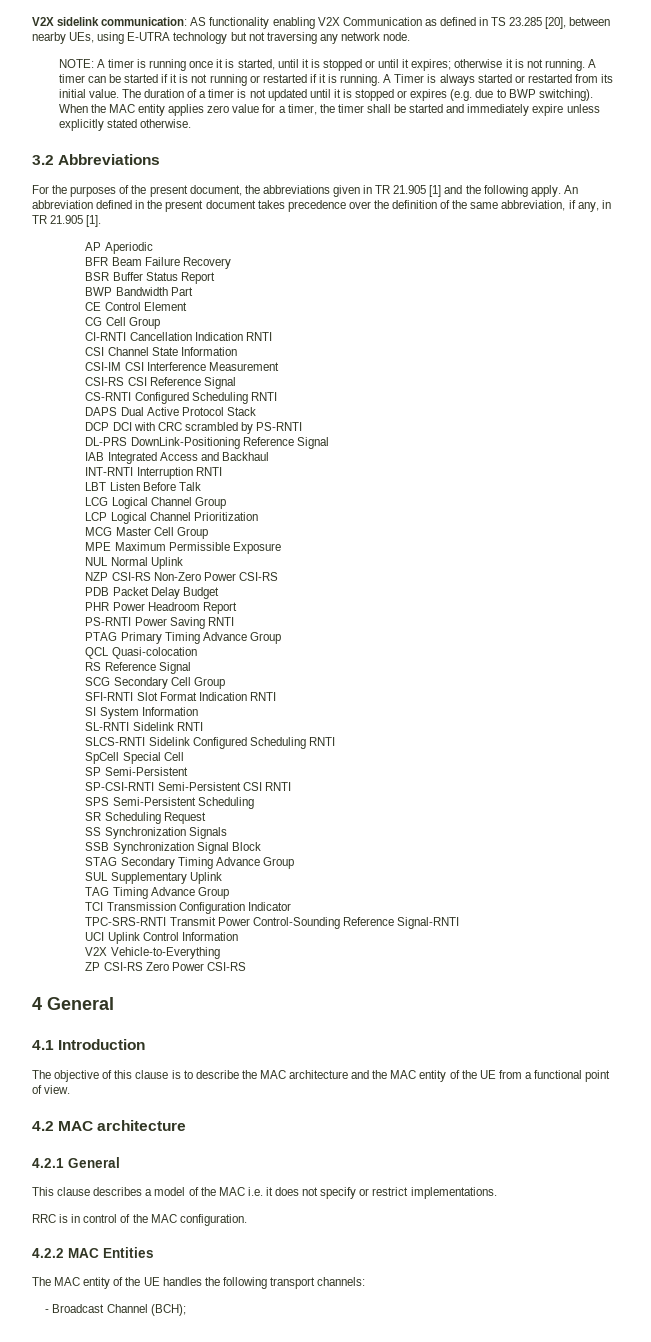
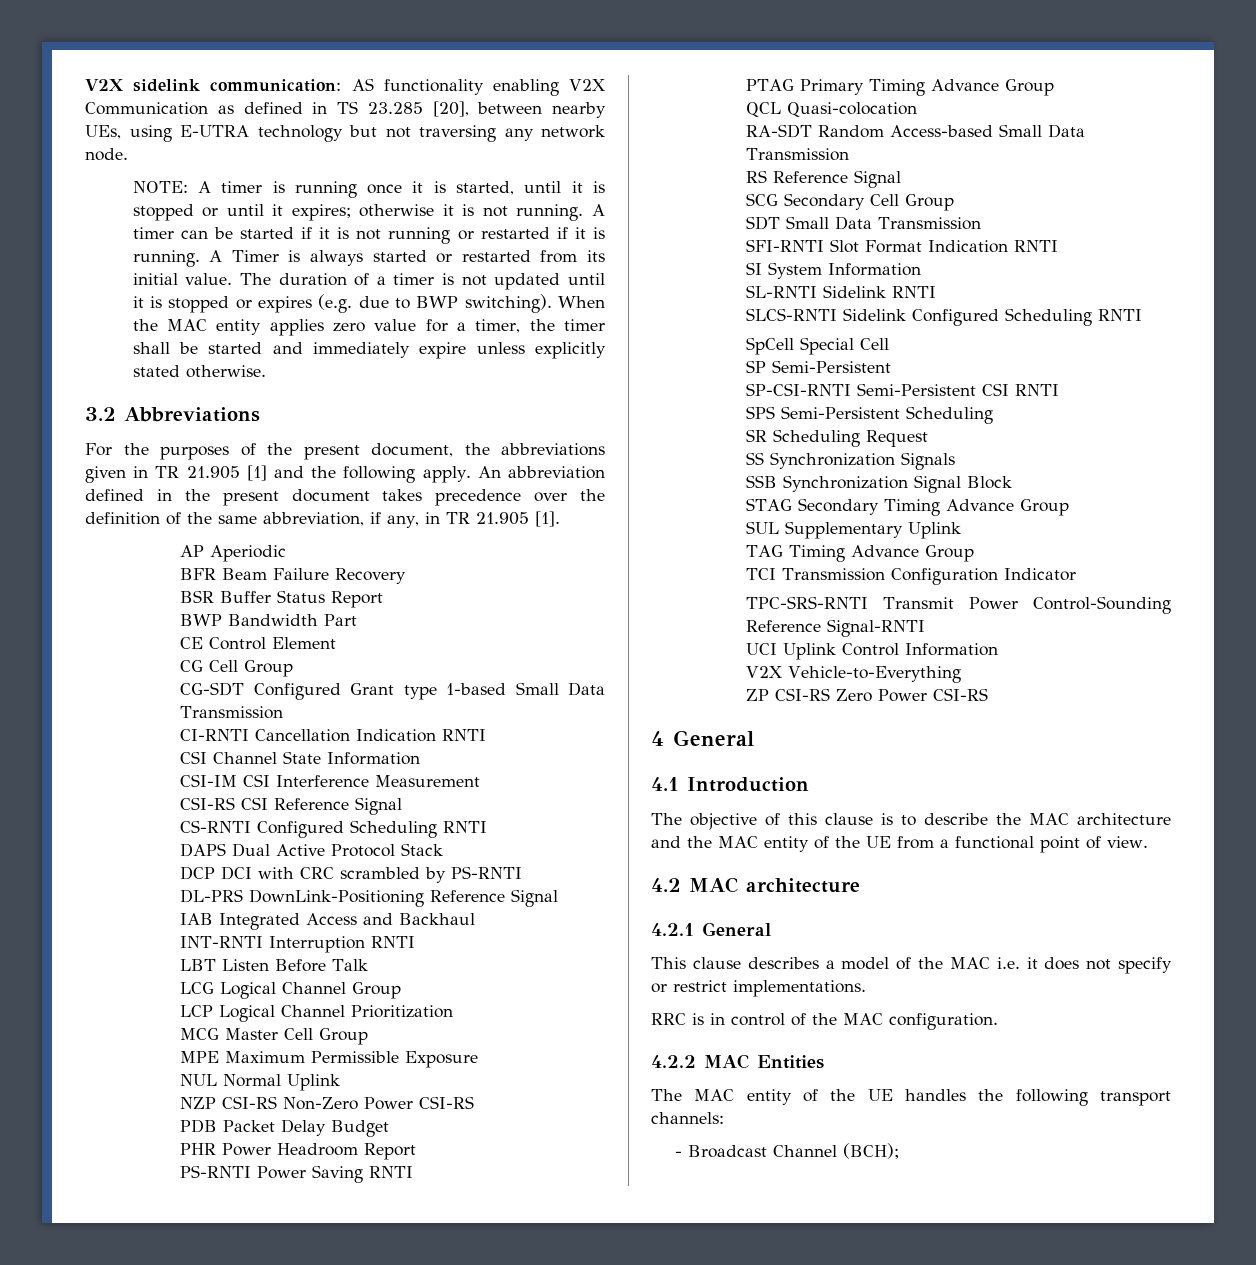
(160, 323) none -> [180,682,605,700] [180,706,284,719] // CG-SDT Configured Grant type 1-based Small Data Transmission
(197, 653) none -> [746,124,1086,138] [746,148,850,161] // RA-SDT Random Access-based Small Data Transmission
(225, 683) none -> [746,216,982,230] // SDT Small Data Transmission

